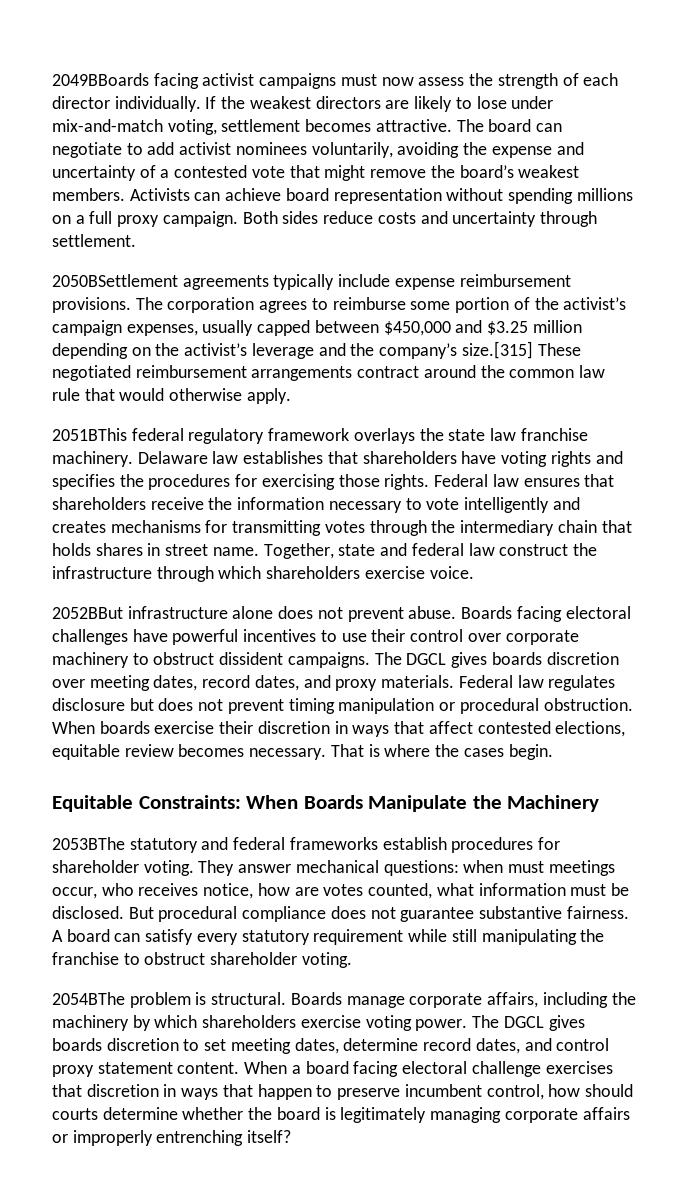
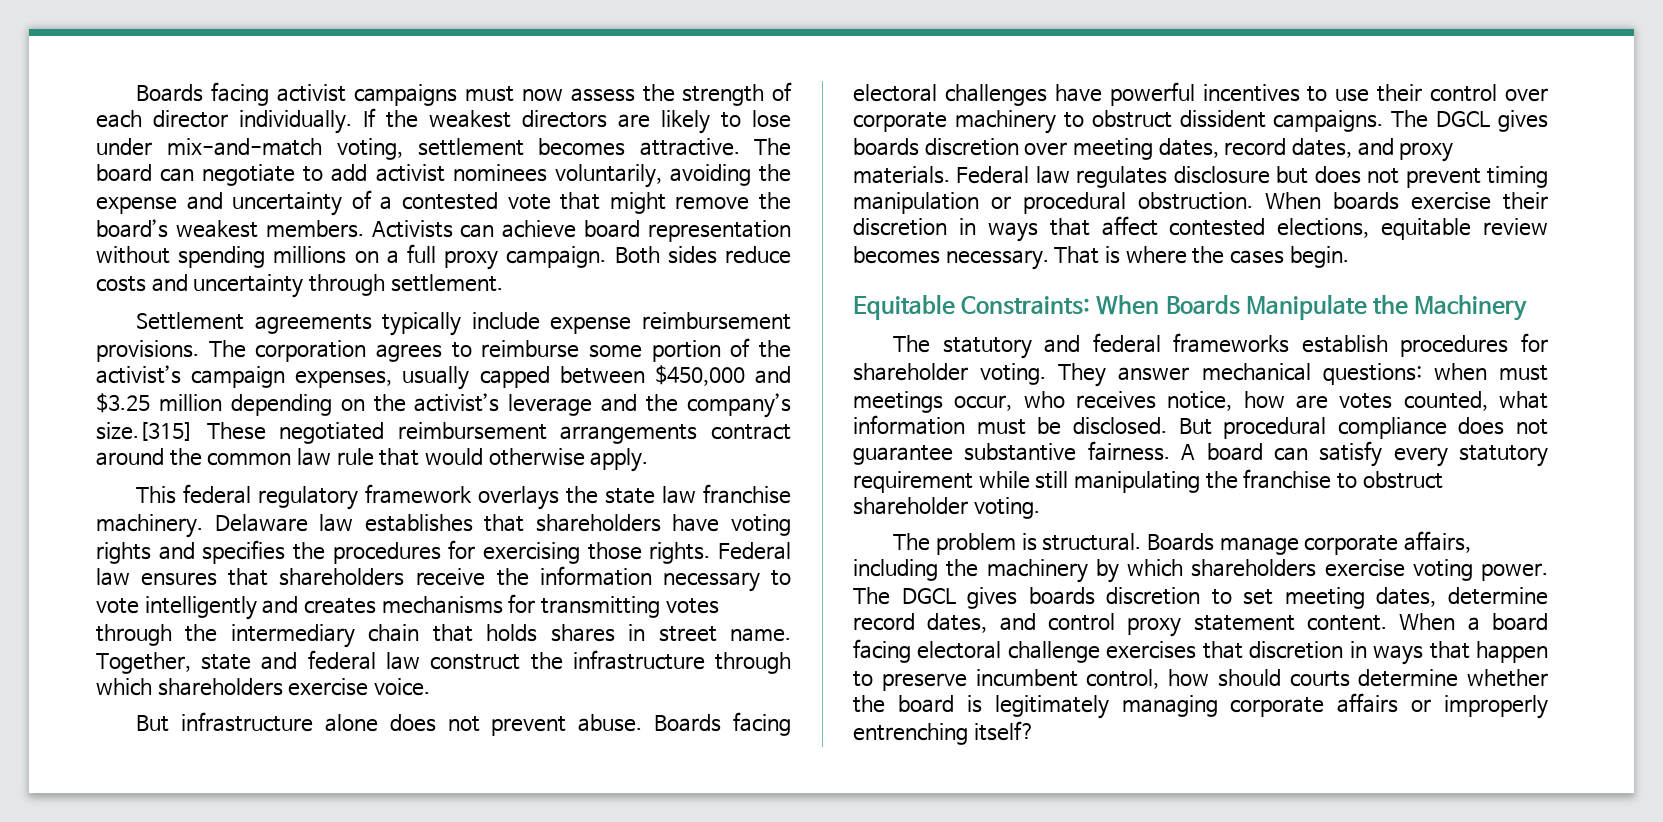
[52,73,149,86] 2049BBoards -> [136,84,204,102] Boards
[52,274,178,287] 2050BSettlement -> [136,312,245,330] Settlement
[52,428,127,441] 2051BThis -> [136,486,177,504] This
[52,607,123,619] 2052BBut -> [136,715,170,732] But
[52,837,125,850] 2053BThe -> [893,335,931,353] The
[52,992,125,1005] 2054BThe -> [893,533,931,551] The

